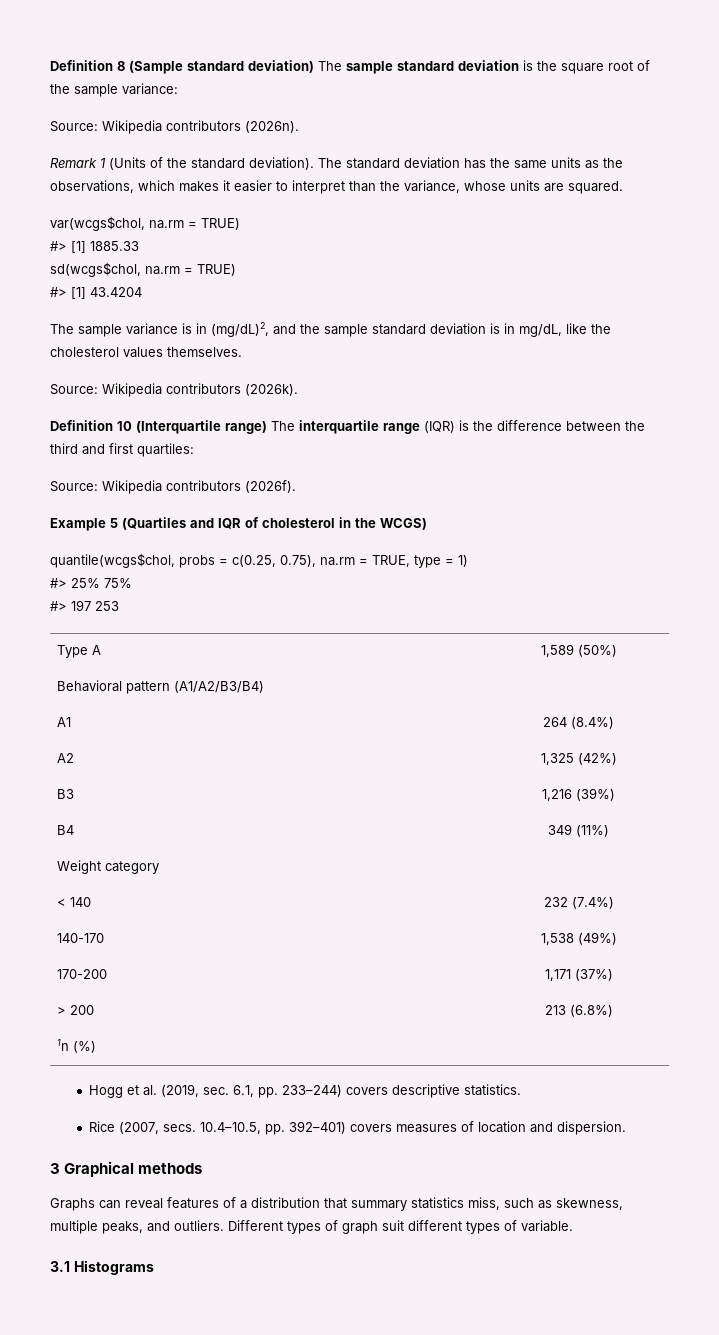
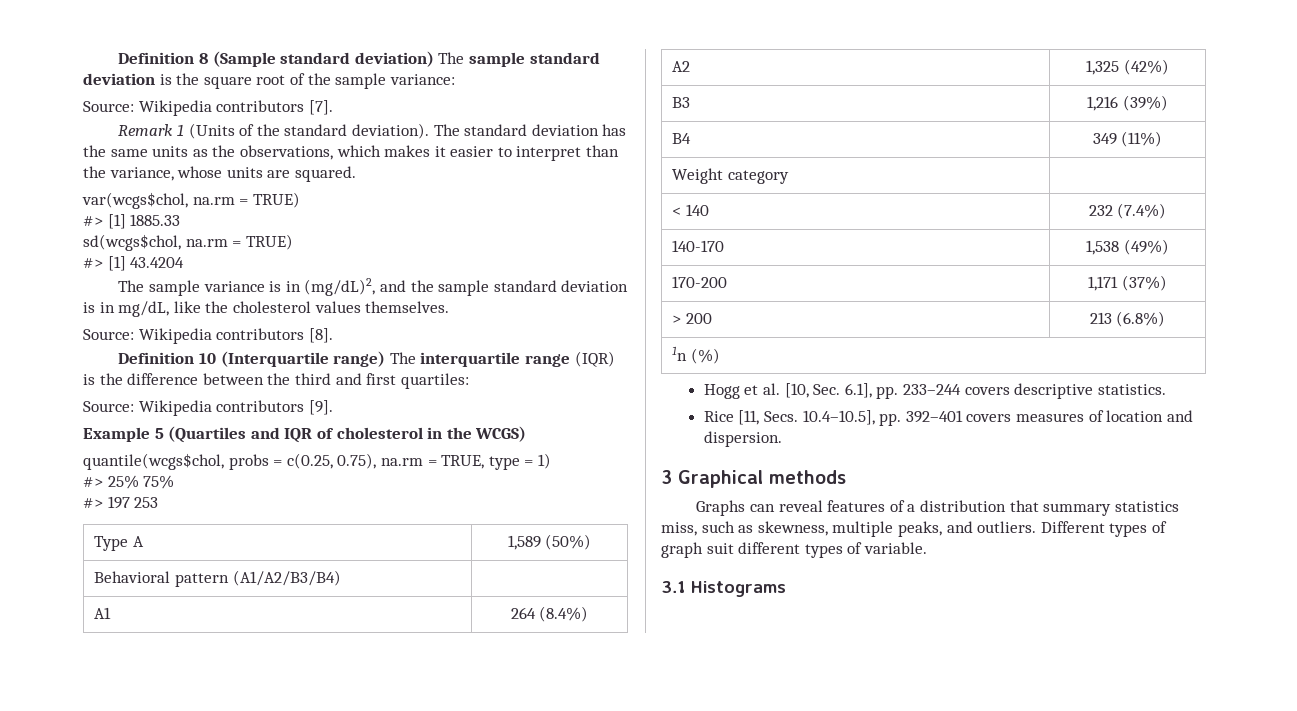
[245,121,299,133] (2026n). -> [308,100,333,115] [7].
[245,384,298,396] (2026k). -> [308,328,333,343] [8].
[245,480,296,493] (2026f). -> [308,400,333,415] [9].
[160,1084,342,1098] (2019, sec. 6.1, pp. 233–244) -> [784,383,961,399] [10, Sec. 6.1], pp. 233–244
[118,1121,346,1135] (2007, secs. 10.4–10.5, pp. 392–401) -> [738,410,963,426] [11, Secs. 10.4–10.5], pp. 392–401

